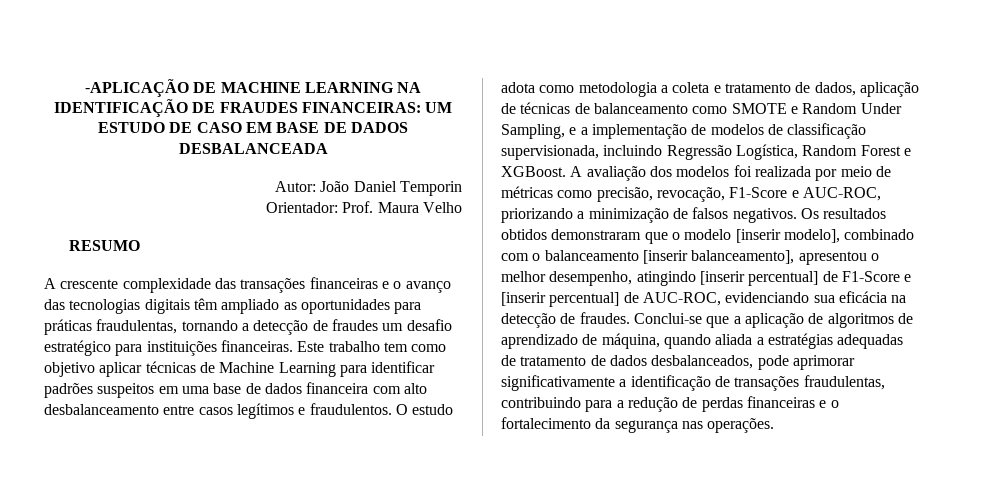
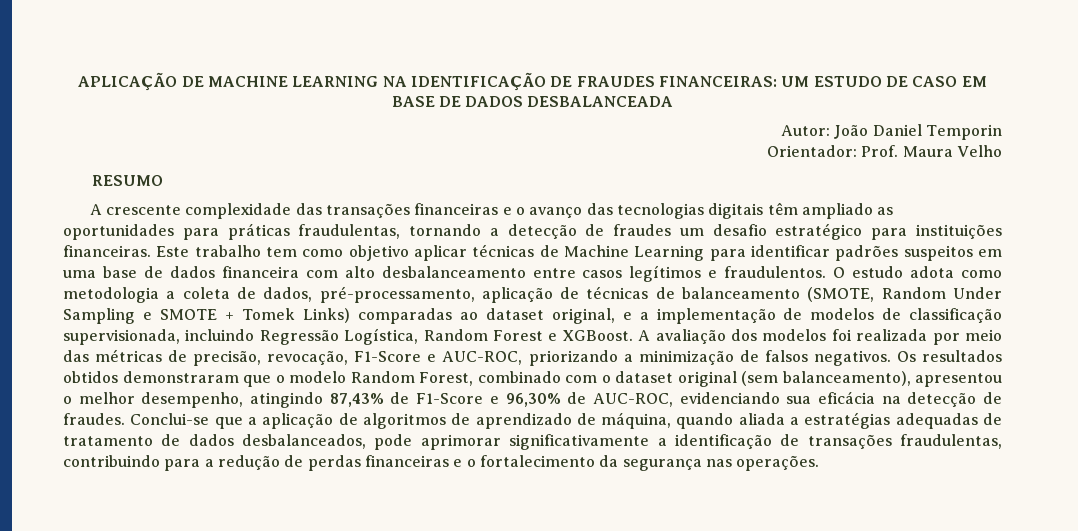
[84,79,189,97] -APLICAÇÃO -> [78,72,178,91] APLICAÇÃO
[713,83,791,93] e tratamento -> (230, 293) none
(856, 89) none -> [319,286,475,303] pré-processamento,
[692,103,902,114] [501,124,565,139] como SMOTE e Random Under Sampling, -> [807,287,1002,302] [63,308,615,324] (SMOTE, Random Under Sampling e SMOTE + Tomek Links) comparadas ao dataset original,
[875,166,891,177] [501,186,593,198] de métricas como -> [63,349,188,362] das métricas de
[735,229,840,243] [inserir modelo], -> [350,371,473,386] Random Forest,
[544,250,795,264] balanceamento [inserir balanceamento], -> [615,371,911,387] dataset original (sem balanceamento),
[699,271,819,286] [inserir percentual] -> [329,393,384,407] 87,43%
[501,292,620,307] [inserir percentual] -> [505,393,561,407] 96,30%

